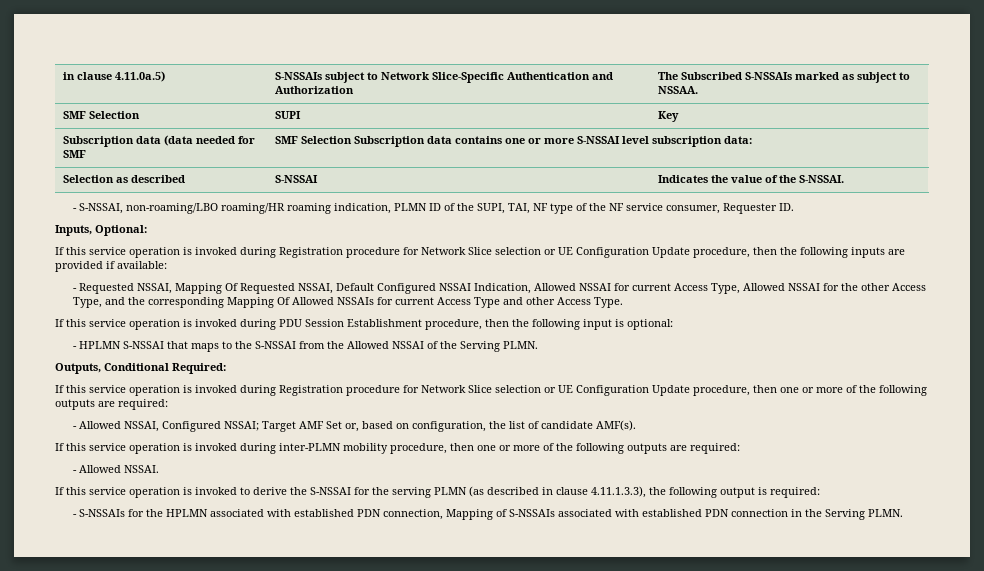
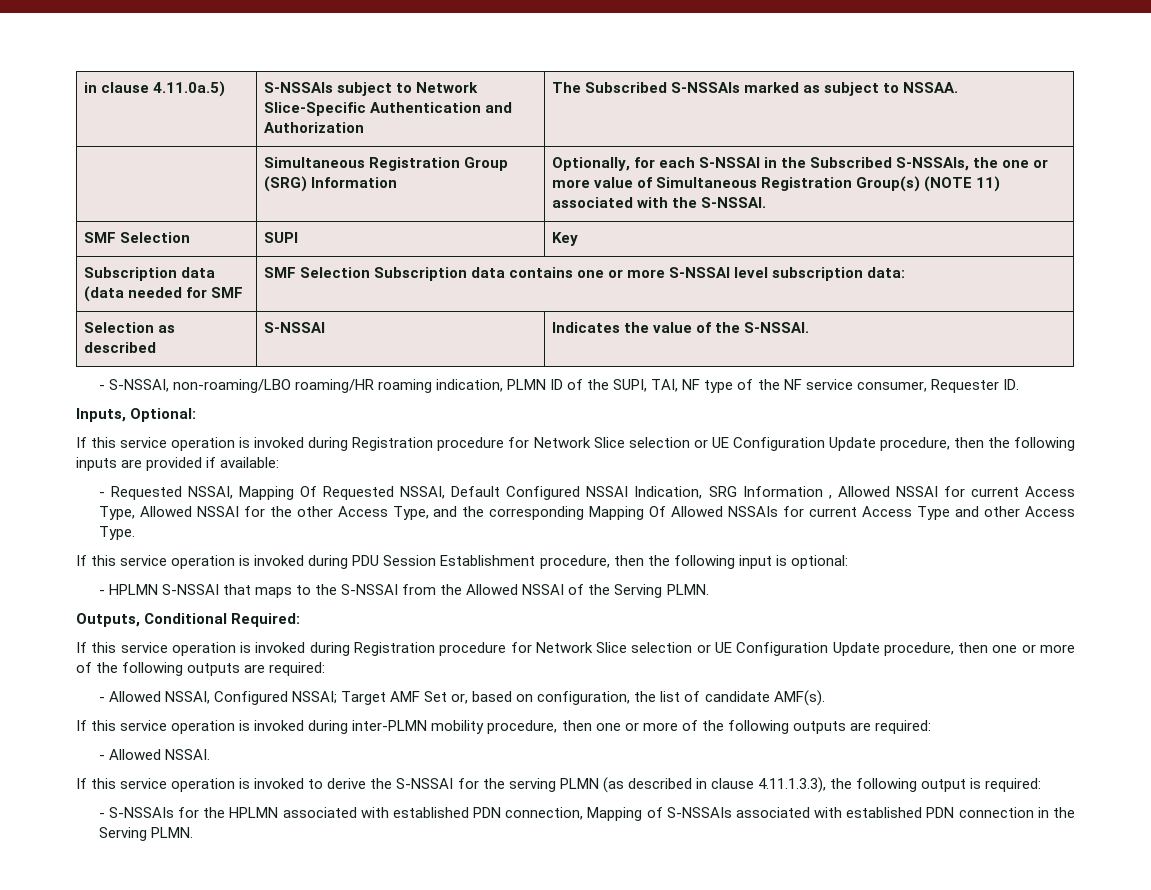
(698, 90) none -> [263,157,508,171] [263,176,397,192] [551,157,1049,171] [551,176,1001,192] [551,197,767,208] // | Simultaneous Registration Group (SRG) Information | Optionally, for each S-NSSAI in the Subscribed S-NSSAIs, the one or more value of Simultaneous Registration Group(s) (NOTE 11) associated with the S-NSSAI.
(532, 288) none -> [708,486,832,499] SRG Information ,

